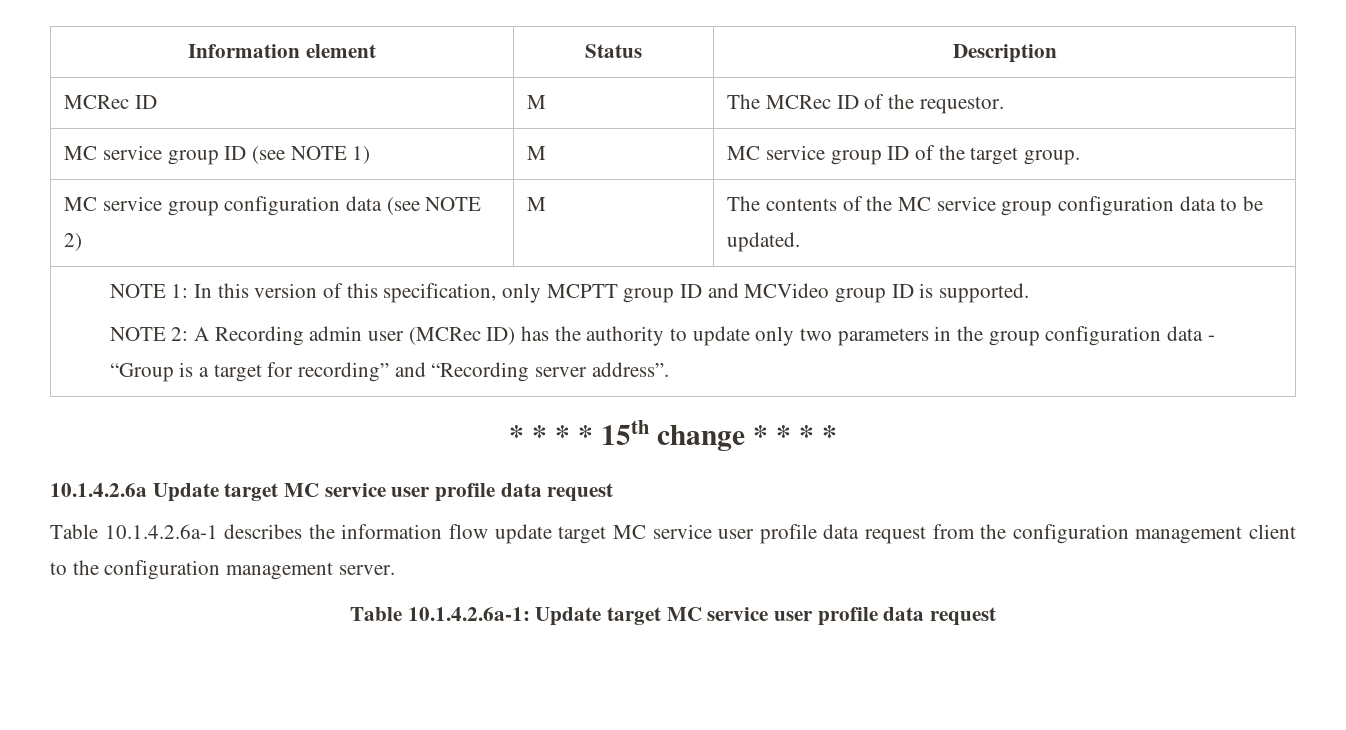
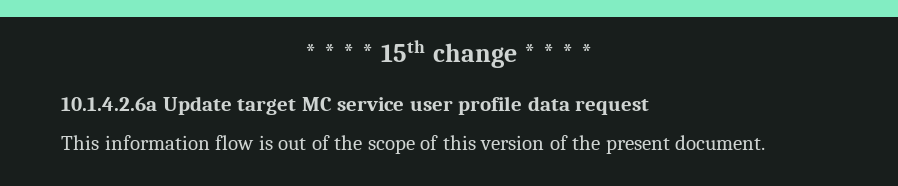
[188,44,376,58] [585,44,642,58] [952,44,1057,63] [64,95,157,109] [527,95,547,109] [727,94,1004,114] [64,145,371,165] [527,146,547,160] [727,145,1080,165] [64,196,482,216] [64,233,83,251] [527,197,547,211] [727,196,1263,216] [727,232,801,252] [109,283,1030,303] [109,326,1215,346] [109,362,669,382] Information element | Status | Description // MCRec ID | M | The MCRec ID of the requestor. // MC service group ID (see NOTE 1) | M | MC service group ID of the target group. // MC service group configuration data (see NOTE 2) | M | The contents of the MC service group configuration data to be updated. // NOTE 1: In this version of this specification, only MCPTT group ID and MCVideo group ID is supported. // NOTE 2: A Recording admin user (MCRec ID) has the authority to update only two parameters in the group configuration data - “Group is a target for recording” and “Recording server address”. // -> (305, 53) none
[50,524,1296,544] [50,560,395,580] [349,607,997,626] Table 10.1.4.2.6a-1 describes the information flow update target MC service user profile data request from the configuration management client to the configuration management server. // Table 10.1.4.2.6a-1: Update target MC service user profile data request -> [61,135,766,154] This information flow is out of the scope of this version of the present document.

